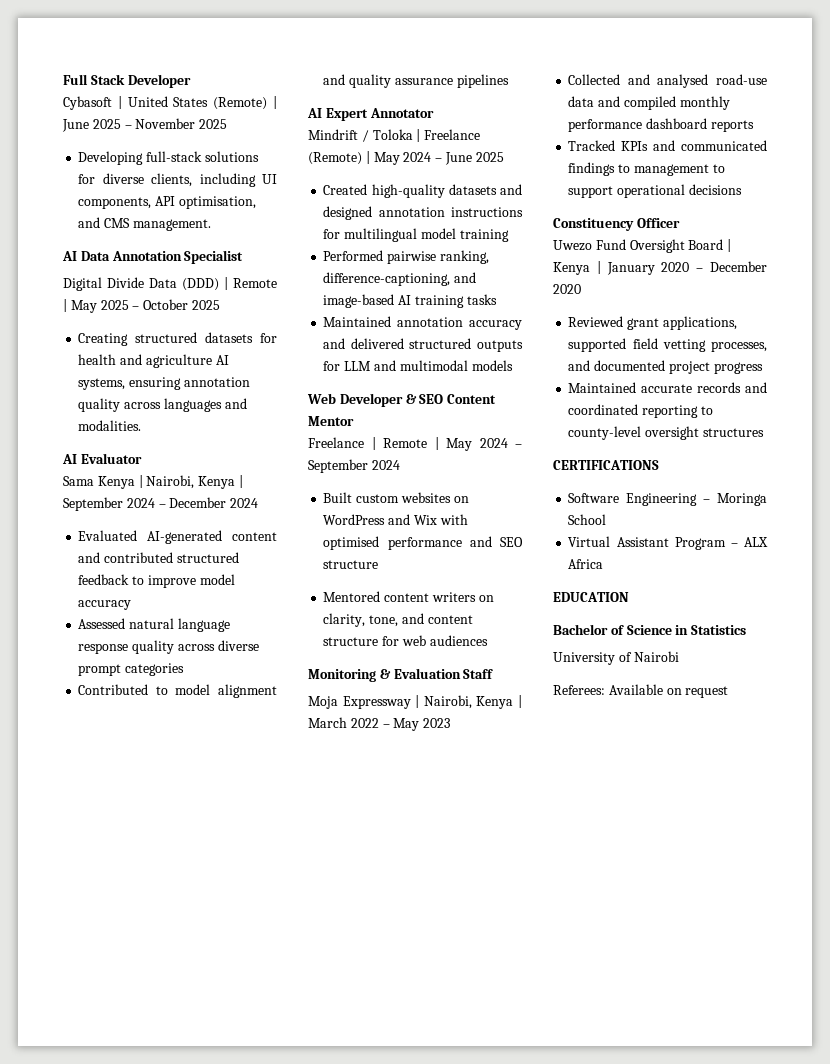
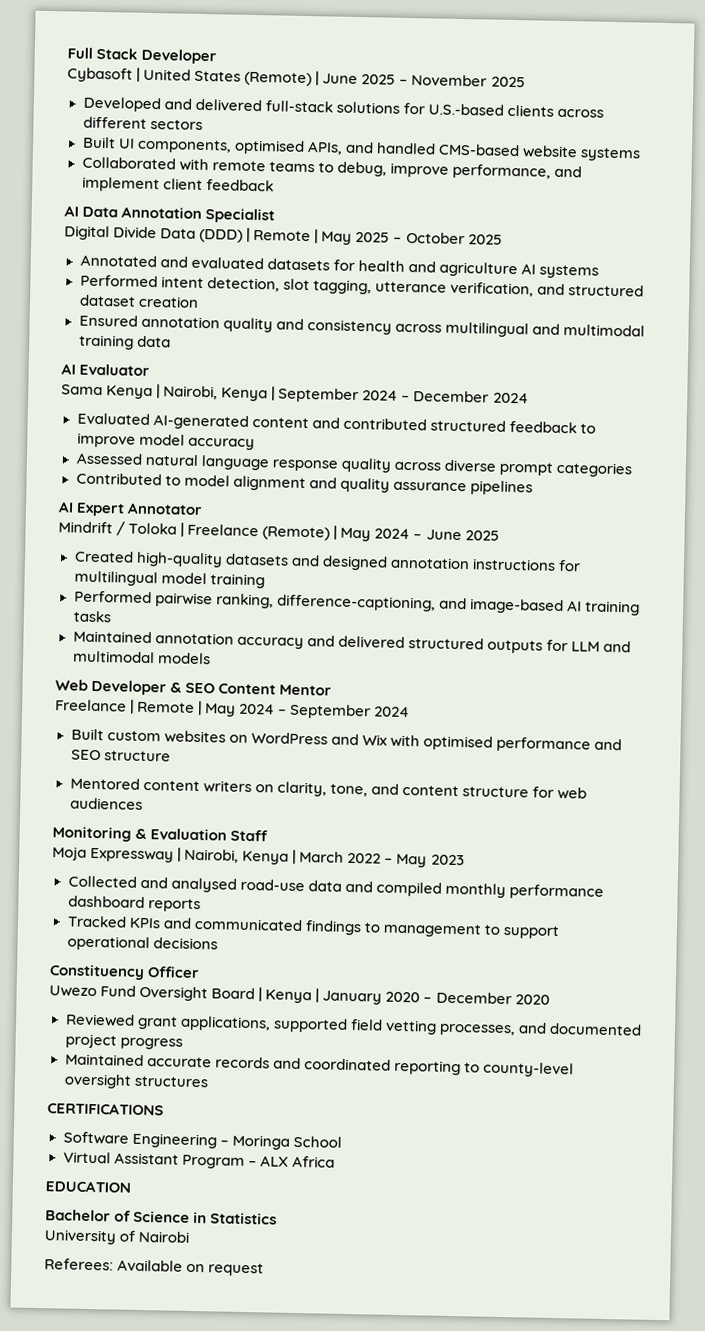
[78,151,259,165] [78,173,277,187] [78,196,256,209] [78,217,211,231] Developing full-stack solutions for diverse clients, including UI components, API optimisation, and CMS management. -> [82,96,604,118] [82,116,203,130] [81,136,641,162] [81,156,582,180] [81,176,274,193] Developed and delivered full-stack solutions for U.S.-based clients across different sectors // Built UI components, optimised APIs, and handled CMS-based website systems // Collaborated with remote teams to debug, improve performance, and implement client feedback
[78,332,198,346] Creating structured -> [79,254,264,270] Annotated and evaluated
[78,377,250,390] [78,398,247,412] [78,420,142,431] systems, ensuring annotation quality across languages and modalities. -> [538,264,599,279] [79,274,644,297] [78,294,199,308] [78,314,645,338] [78,334,171,350] systems // Performed intent detection, slot tagging, utterance verification, and structured dataset creation // Ensured annotation quality and consistency across multilingual and multimodal training data

